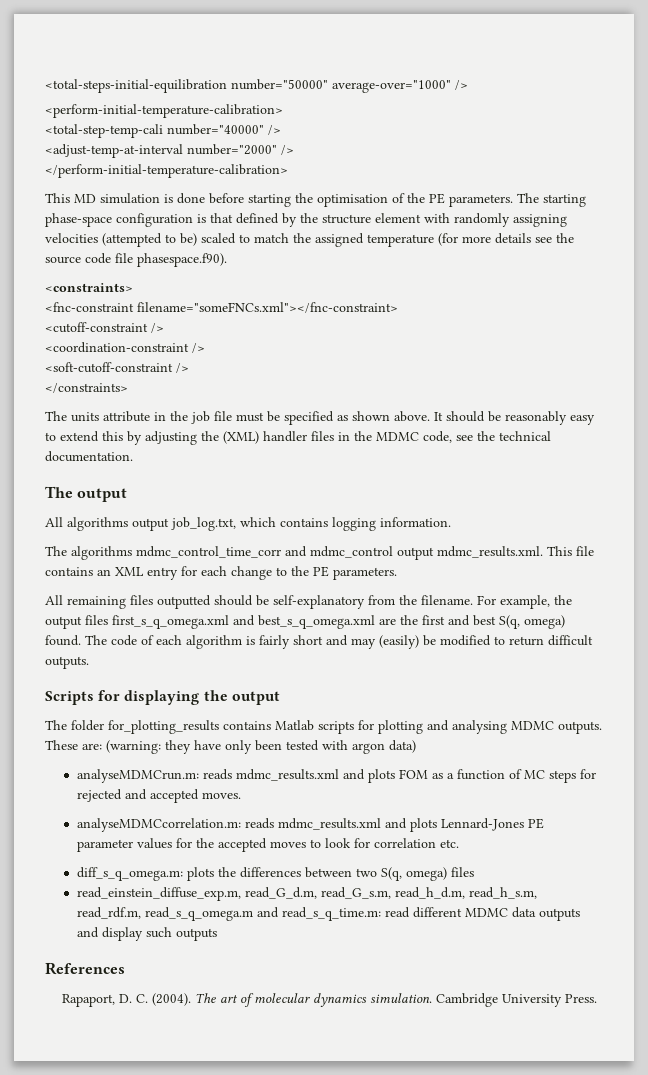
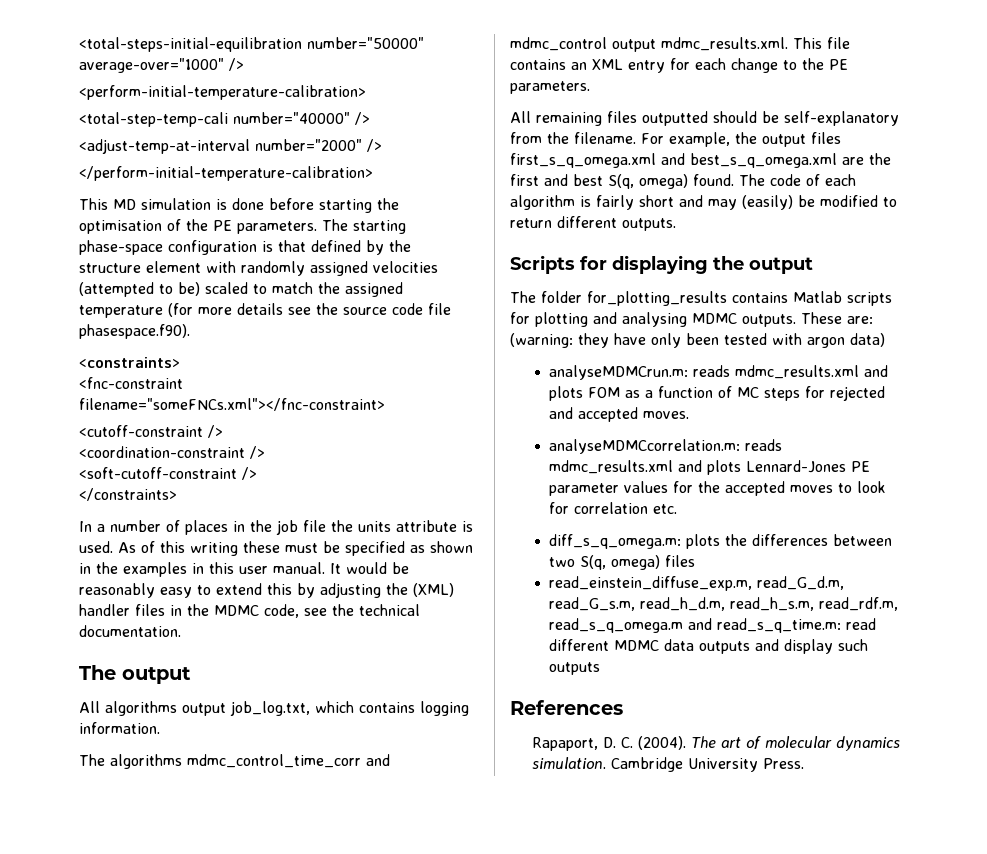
[513,214,567,227] assigning -> [310,261,368,276] assigned
[45,411,232,424] The units attribute in the job file -> [79,520,473,535] [79,541,280,556] In a number of places in the job file the units attribute is used. As of this writing these
[394,411,485,422] above. It should -> [79,562,387,577] in the examples in this user manual. It would
[548,635,593,646] difficult -> [557,216,617,228] different

